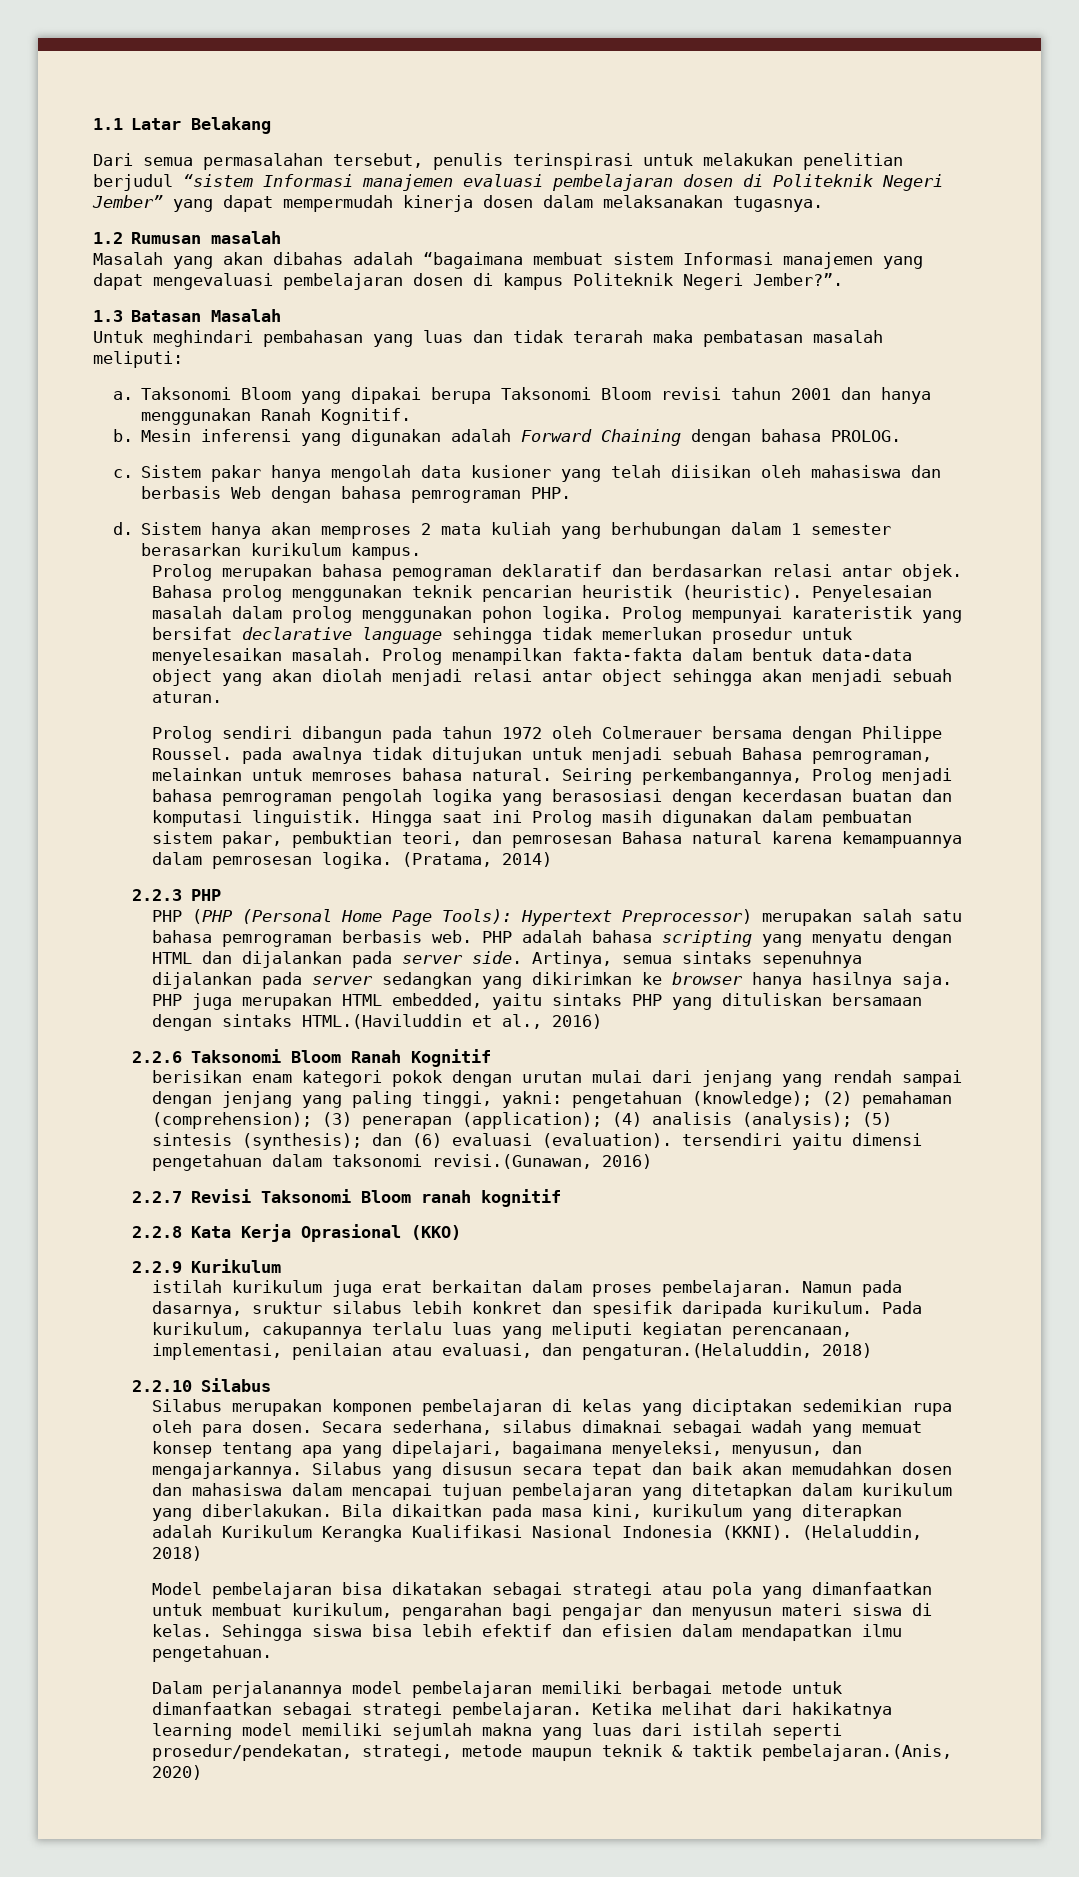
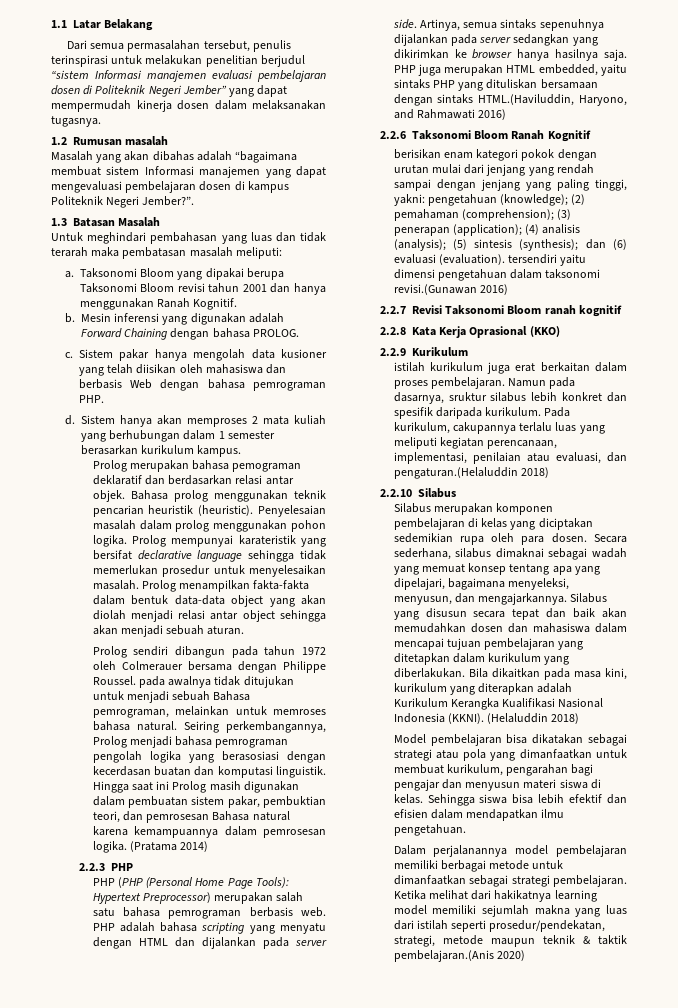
[402,852,493,867] (Pratama, -> [129,841,177,852] (Pratama
[302,1014,543,1029] HTML.(Haviluddin et al., -> [478,94,627,106] [393,109,475,119] HTML.(Haviluddin, Haryono, and Rahmawati
[432,1154,593,1169] revisi.(Gunawan, -> [393,284,477,295] revisi.(Gunawan
[582,1343,813,1360] pengaturan.(Helaluddin, -> [393,467,518,479] pengaturan.(Helaluddin
[802,1525,923,1540] (Helaluddin, -> [487,713,549,724] (Helaluddin
[762,1744,953,1761] pembelajaran.(Anis, -> [393,950,494,962] pembelajaran.(Anis

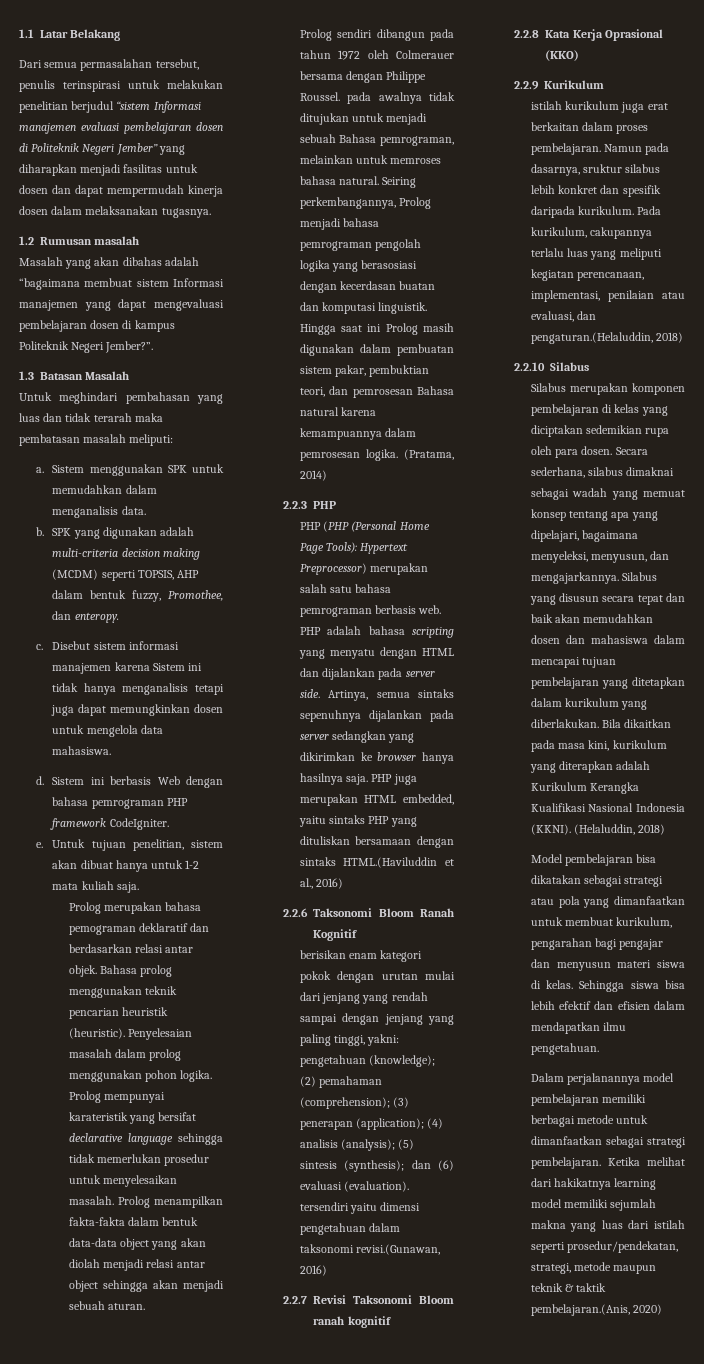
(255, 92) none -> [19,164,198,176] [19,185,71,194] diharapkan menjadi fasilitas untuk dosen dan
[79,268,284,280] [79,283,327,295] [79,298,238,310] Taksonomi Bloom yang dipakai berupa Taksonomi Bloom revisi tahun 2001 dan hanya menggunakan Ranah Kognitif. -> [52,464,224,476] [52,485,157,494] [52,506,146,518] Sistem menggunakan SPK untuk memudahkan dalam menganalisis data.
[80,313,160,322] Mesin inferensi -> [52,528,72,536] SPK
[80,328,299,340] [64,349,327,361] [78,364,287,376] Forward Chaining dengan bahasa PROLOG. // c. Sistem pakar hanya mengolah data kusioner yang telah diisikan oleh mahasiswa dan -> [52,548,200,560] [52,569,200,581] [52,590,224,602] [52,611,119,623] [35,641,179,650] [52,662,203,674] [52,683,225,695] [51,704,224,716] [52,725,163,737] [52,746,112,755] [35,776,105,785] multi-criteria decision making (MCDM) seperti TOPSIS, AHP dalam bentuk fuzzy, Promothee, dan enteropy. // c. Disebut sistem informasi manajemen karena Sistem ini tidak hanya menganalisis tetapi juga dapat memungkinkan dosen untuk mengelola data mahasiswa. // d. Sistem ini
[78,395,104,403] [64,415,327,427] [80,430,275,442] [80,445,242,457] PHP. // d. Sistem hanya akan memproses 2 mata kuliah yang berhubungan dalam 1 semester berasarkan kurikulum kampus. -> [166,798,188,806] [50,818,169,830] [35,839,223,851] [52,860,200,872] [52,881,139,893] PHP framework CodeIgniter. // e. Untuk tujuan penelitian, sistem akan dibuat hanya untuk 1-2 mata kuliah saja.
[129,841,177,852] (Pratama -> [404,449,454,460] (Pratama,
[478,94,627,106] [393,109,475,119] HTML.(Haviluddin, Haryono, and Rahmawati -> [343,857,454,868] [299,878,313,889] HTML.(Haviluddin et al.,
[393,284,477,295] revisi.(Gunawan -> [356,1244,441,1255] revisi.(Gunawan,
[393,467,518,479] pengaturan.(Helaluddin -> [530,332,653,344] pengaturan.(Helaluddin,
[487,713,549,724] (Helaluddin -> [574,824,636,835] (Helaluddin,
[393,950,494,962] pembelajaran.(Anis -> [530,1304,630,1316] pembelajaran.(Anis,

